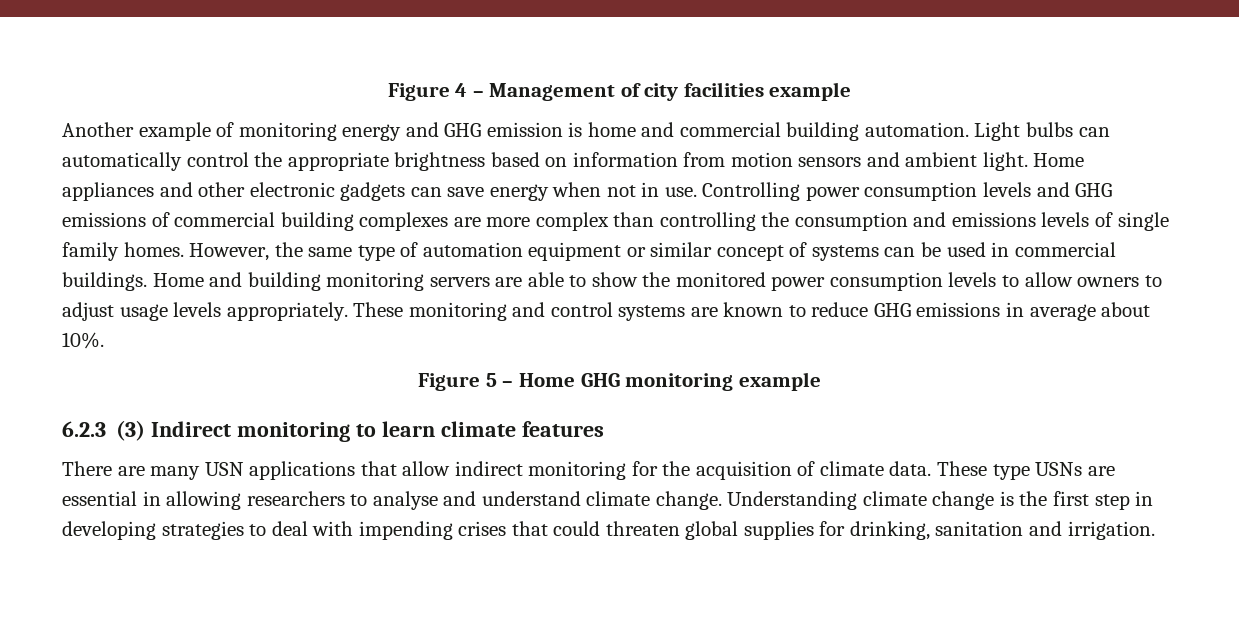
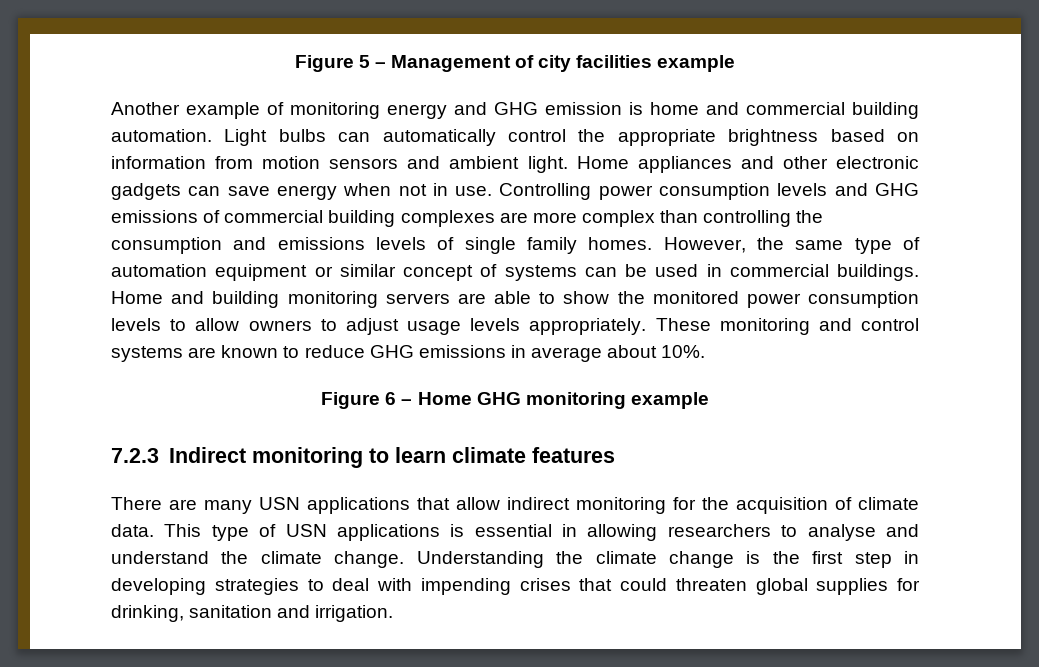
[387,83,468,101] Figure 4 -> [294,55,370,72] Figure 5
[485,373,497,387] 5 -> [385,392,397,405] 6
[62,420,146,441] 6.2.3 (3) -> [111,448,159,463] 7.2.3
[937,461,1115,480] These type USNs are -> [164,524,465,541] This type of USN applications is
(581, 498) none -> [221,551,249,564] the
(858, 500) none -> [556,551,584,564] the

